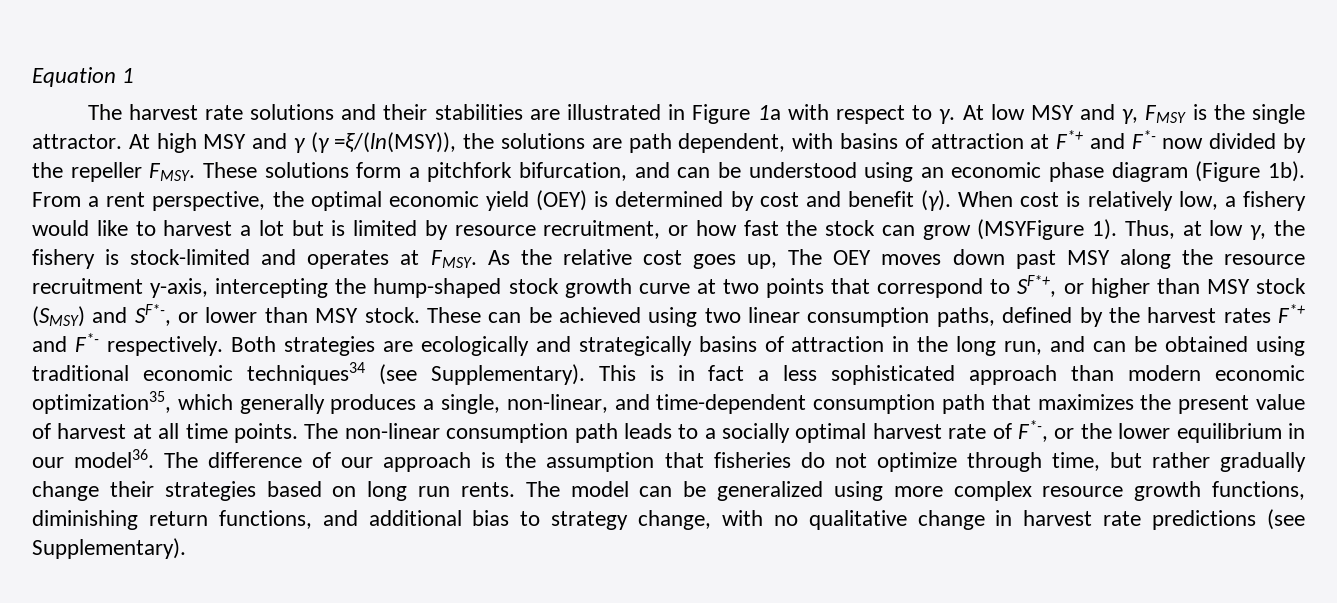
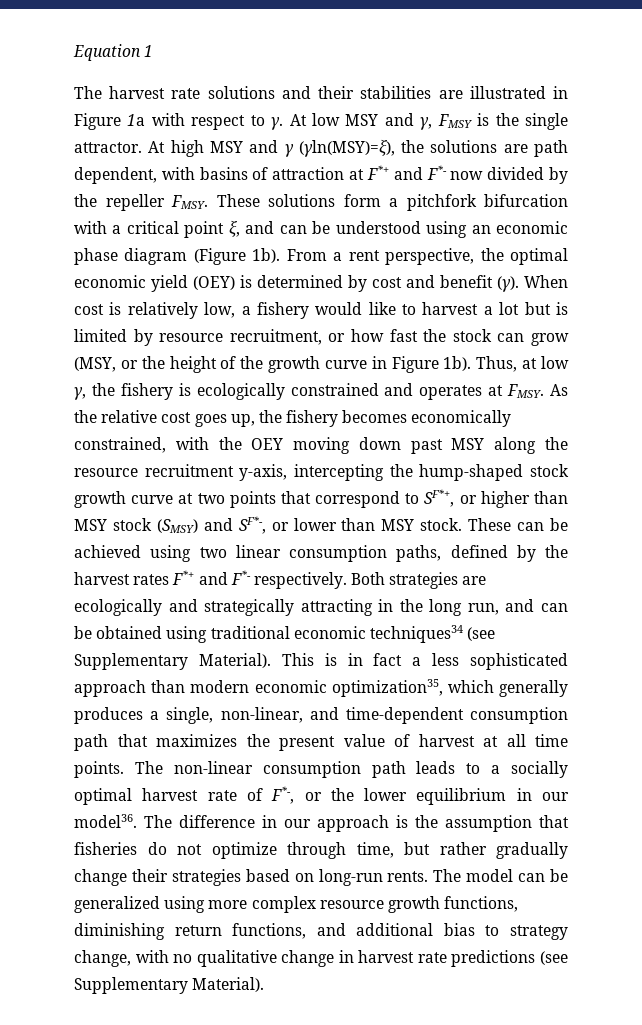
[310,132,457,153] (γ =ξ/(ln(MSY)), -> [298,139,395,157] (γln(MSY)=ξ),
[519,162,628,181] bifurcation, -> [484,194,568,207] [74,220,240,238] bifurcation with a critical point ξ,
[977,219,1118,240] (MSYFigure 1). -> [74,356,472,373] (MSY, or the height of the growth curve in Figure 1b).
[130,249,251,265] stock-limited -> [196,383,379,400] ecologically constrained
[788,249,942,265] The OEY moves -> [258,410,512,427] [74,437,351,454] the fishery becomes economically constrained, with the OEY moving
[698,336,885,352] basins of attraction -> [300,599,373,616] attracting
[430,364,585,385] Supplementary). -> [74,653,271,670] Supplementary Material).
[312,452,332,468] of -> [262,815,277,828] in
[367,481,450,501] long run -> [318,869,383,886] long-run
[32,538,186,559] Supplementary). -> [74,977,265,994] Supplementary Material).

